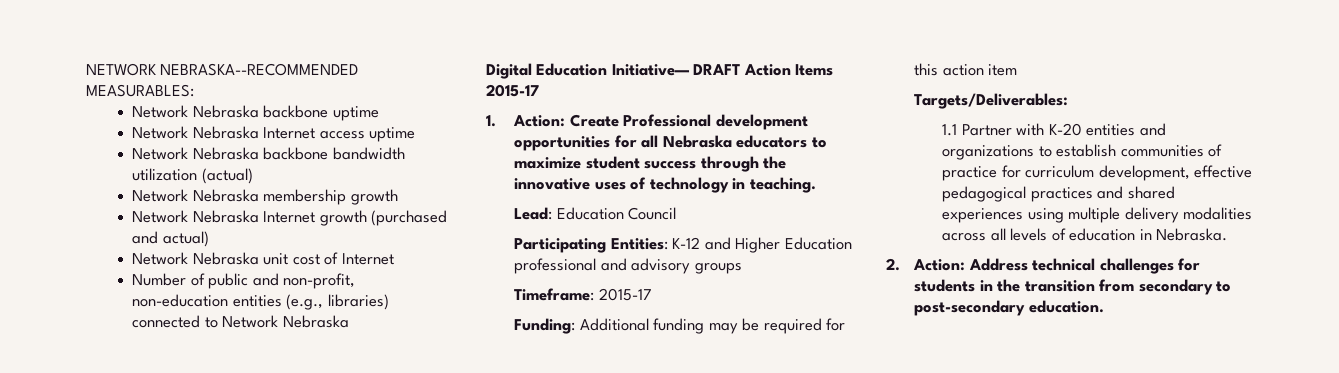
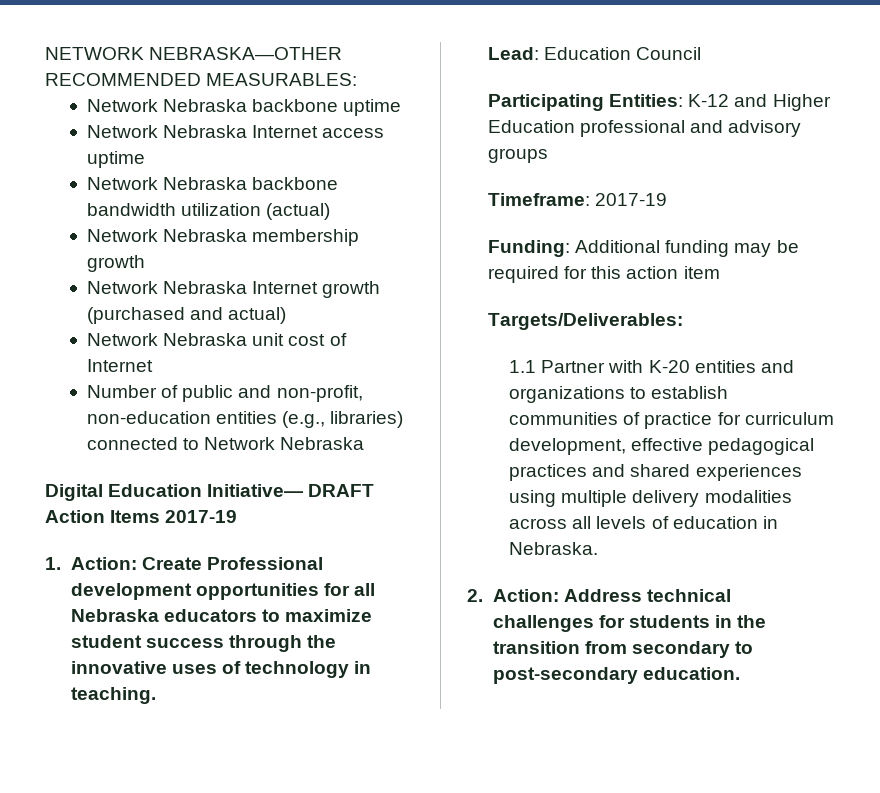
[160,63,359,76] NEBRASKA--RECOMMENDED -> [149,47,343,60] [45,73,201,86] NEBRASKA—OTHER RECOMMENDED
[486,84,539,97] 2015-17 -> [165,510,238,523] 2017-19
[598,288,652,301] 2015-17 -> [595,193,668,206] 2017-19

